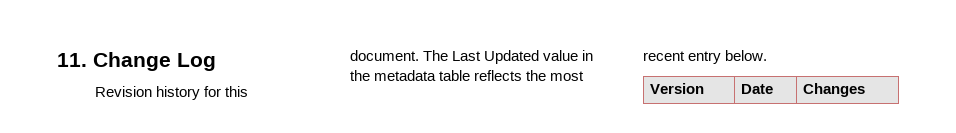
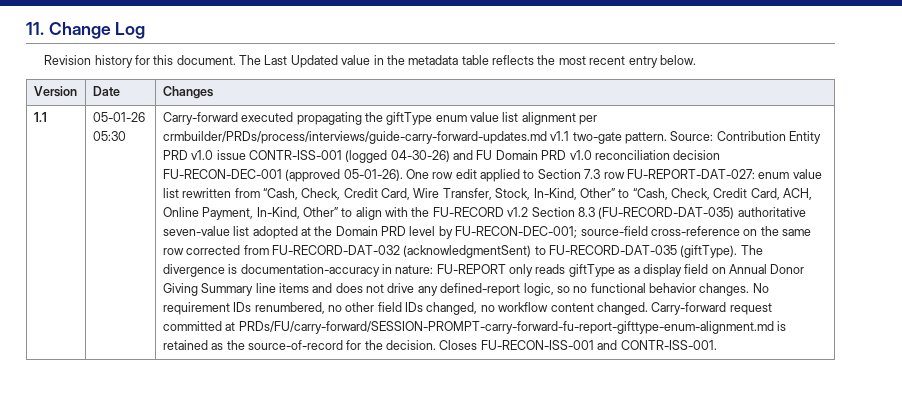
(865, 90) none -> [33,112,47,122] [92,112,145,122] [92,131,126,141] [162,112,598,125] [162,131,822,144] [162,150,721,163] [162,169,822,182] [162,188,813,200] [162,207,806,220] [162,226,812,239] [162,245,763,258] [162,264,805,277] [162,283,769,296] [162,302,772,315] [162,321,786,334] [162,340,717,350] // 1.1 | 05-01-26 05:30 | Carry-forward executed propagating the giftType enum value list alignment per crmbuilder/PRDs/process/interviews/guide-carry-forward-updates.md v1.1 two-gate pattern. Source: Contribution Entity PRD v1.0 issue CONTR-ISS-001 (logged 04-30-26) and FU Domain PRD v1.0 reconciliation decision FU-RECON-DEC-001 (approved 05-01-26). One row edit applied to Section 7.3 row FU-REPORT-DAT-027: enum value list rewritten from “Cash, Check, Credit Card, Wire Transfer, Stock, In-Kind, Other” to “Cash, Check, Credit Card, ACH, Online Payment, In-Kind, Other” to align with the FU-RECORD v1.2 Section 8.3 (FU-RECORD-DAT-035) authoritative seven-value list adopted at the Domain PRD level by FU-RECON-DEC-001; source-field cross-reference on the same row corrected from FU-RECORD-DAT-032 (acknowledgmentSent) to FU-RECORD-DAT-035 (giftType). The divergence is documentation-accuracy in nature: FU-REPORT only reads giftType as a display field on Annual Donor Giving Summary line items and does not drive any defined-report logic, so no functional behavior changes. No requirement IDs renumbered, no other field IDs changed, no workflow content changed. Carry-forward request committed at PRDs/FU/carry-forward/SESSION-PROMPT-carry-forward-fu-report-gifttype-enum-alignment.md is retained as the source-of-record for the decision. Closes FU-RECON-ISS-001 and CONTR-ISS-001.

